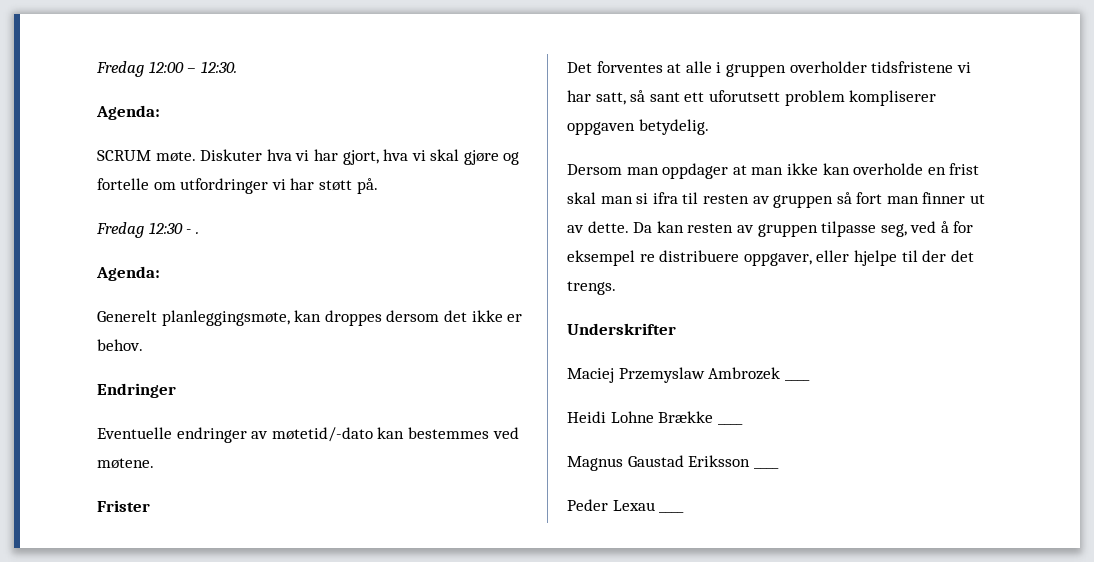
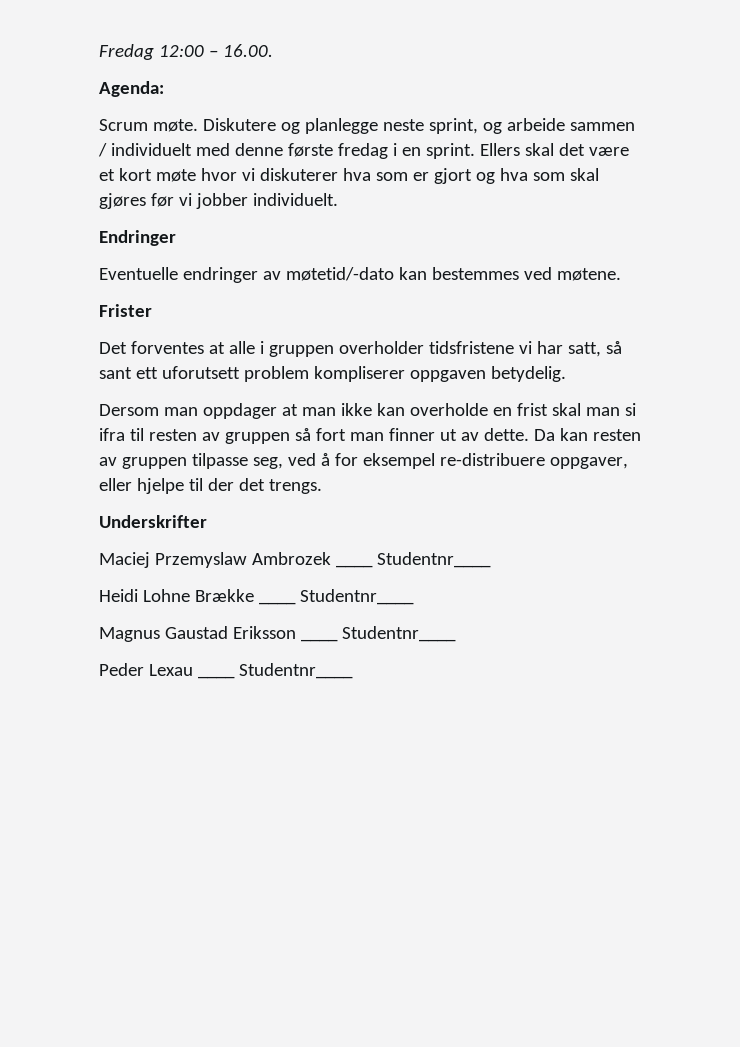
[200,61,237,73] [96,105,160,120] [97,149,520,165] [97,178,378,194] [96,222,199,238] [96,266,160,281] [97,310,523,326] [97,339,143,351] 12:30. // Agenda: // SCRUM møte. Diskuter hva vi har gjort, hva vi skal gjøre og fortelle om utfordringer vi har støtt på. // Fredag 12:30 - . // Agenda: // Generelt planleggingsmøte, kan droppes dersom det ikke er behov. -> [222,44,273,57] [99,81,164,97] [99,118,635,134] [98,143,629,159] [99,168,599,184] [99,193,338,209] 16.00. // Agenda: // Scrum møte. Diskutere og planlegge neste sprint, og arbeide sammen / individuelt med denne første fredag i en sprint. Ellers skal det være et kort møte hvor vi diskuterer hva som er gjort og hva som skal gjøres før vi jobber individuelt.
[639,250,740,262] re distribuere -> [439,453,545,466] re-distribuere
(810, 380) none -> [376,552,491,568] Studentnr____
(743, 424) none -> [299,589,414,605] Studentnr____
(779, 468) none -> [341,626,456,642] Studentnr____
(685, 512) none -> [238,663,353,679] Studentnr____

